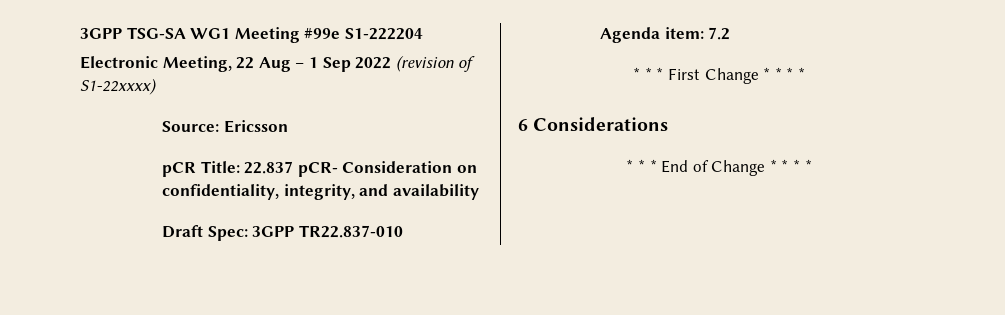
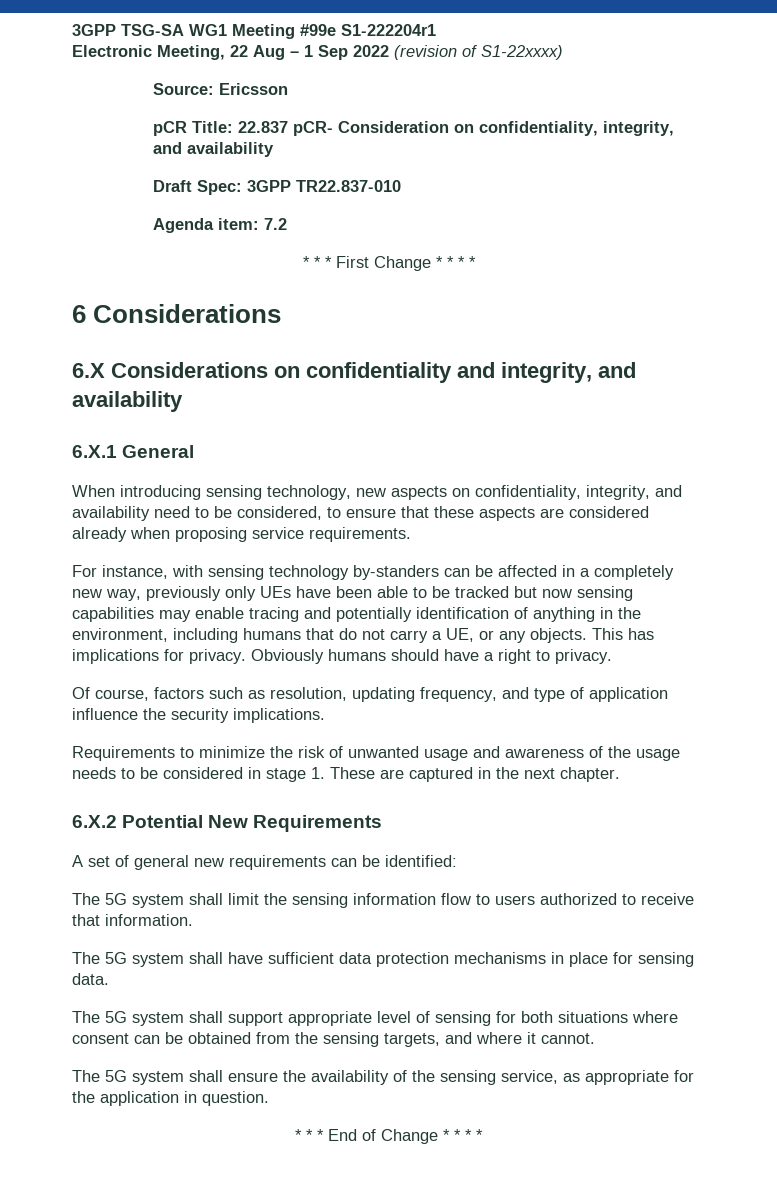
[344,28,423,40] S1-222204 -> [341,24,436,36] S1-222204r1
(669, 124) none -> [72,362,636,383] [72,391,183,412] [72,445,195,458] [72,485,682,500] [72,506,649,521] [72,527,411,542] [72,565,674,580] [72,586,633,601] [72,607,641,622] [72,628,654,643] [72,649,612,664] [72,687,668,702] [72,708,325,723] [72,746,680,761] [72,767,620,782] [72,815,383,832] [72,855,457,870] [72,893,694,908] [72,914,193,926] [72,952,694,967] [72,973,109,985] [72,1011,678,1026] [72,1032,595,1047] [72,1070,694,1085] [72,1091,269,1106] // 6.X Considerations on confidentiality and integrity, and availability // 6.X.1 General // When introducing sensing technology, new aspects on confidentiality, integrity, and availability need to be considered, to ensure that these aspects are considered already when proposing service requirements. // For instance, with sensing technology by-standers can be affected in a completely new way, previously only UEs have been able to be tracked but now sensing capabilities may enable tracing and potentially identification of anything in the environment, including humans that do not carry a UE, or any objects. This has implications for privacy. Obviously humans should have a right to privacy. // Of course, factors such as resolution, updating frequency, and type of application influence the security implications. // Requirements to minimize the risk of unwanted usage and awareness of the usage needs to be considered in stage 1. These are captured in the next chapter. // 6.X.2 Potential New Requirements // A set of general new requirements can be identified: // The 5G system shall limit the sensing information flow to users authorized to receive that information. // The 5G system shall have sufficient data protection mechanisms in place for sensing data. // The 5G system shall support appropriate level of sensing for both situations where consent can be obtained from the sensing targets, and where it cannot. // The 5G system shall ensure the availability of the sensing service, as appropriate for the application in question.

